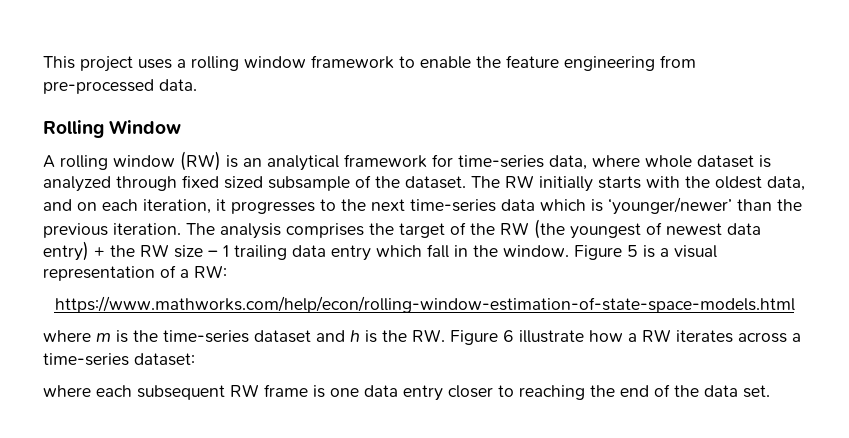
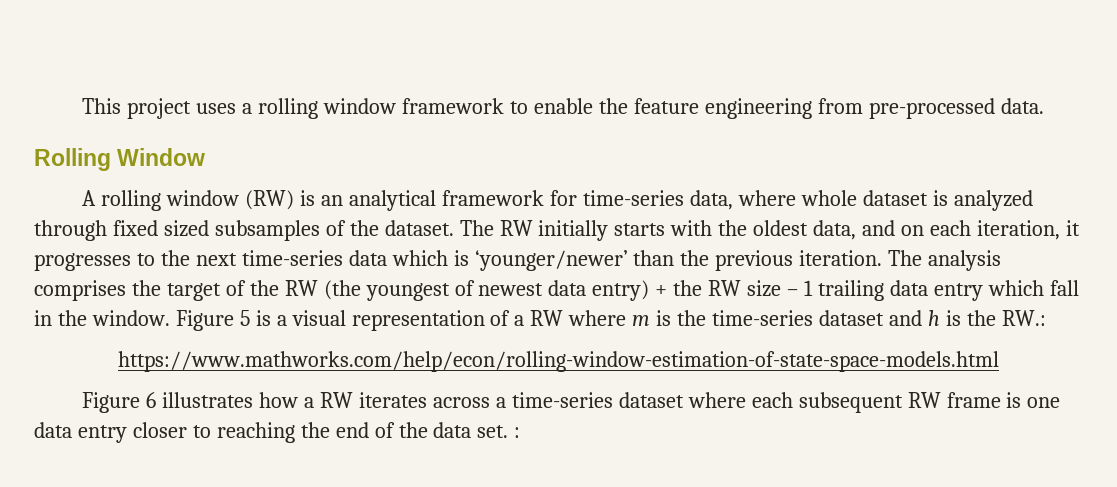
[268,176,350,191] subsample -> [214,220,320,241] subsamples
[194,265,227,278] [54,296,795,313] RW: // https://www.mathworks.com/help/econ/rolling-window-estimation-of-state-space-models.html // -> [530,310,564,326] RW
[412,329,445,342] RW. -> [1001,310,1046,326] [118,351,999,372] RW.: // https://www.mathworks.com/help/econ/rolling-window-estimation-of-state-space-models.html //
[519,330,584,343] illustrate -> [162,392,254,408] illustrates
[134,353,195,366] dataset: // -> [618,392,684,408] dataset
(770, 391) none -> [514,427,521,438] :

